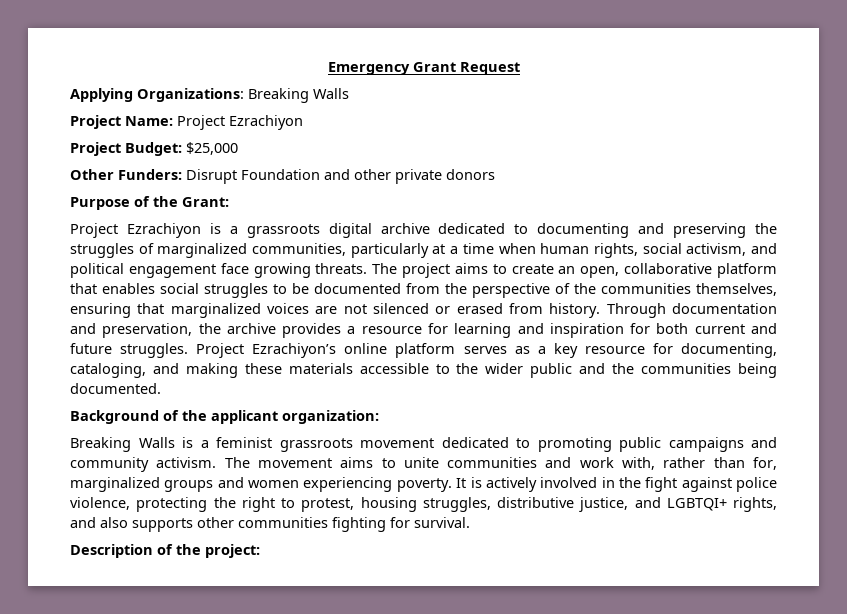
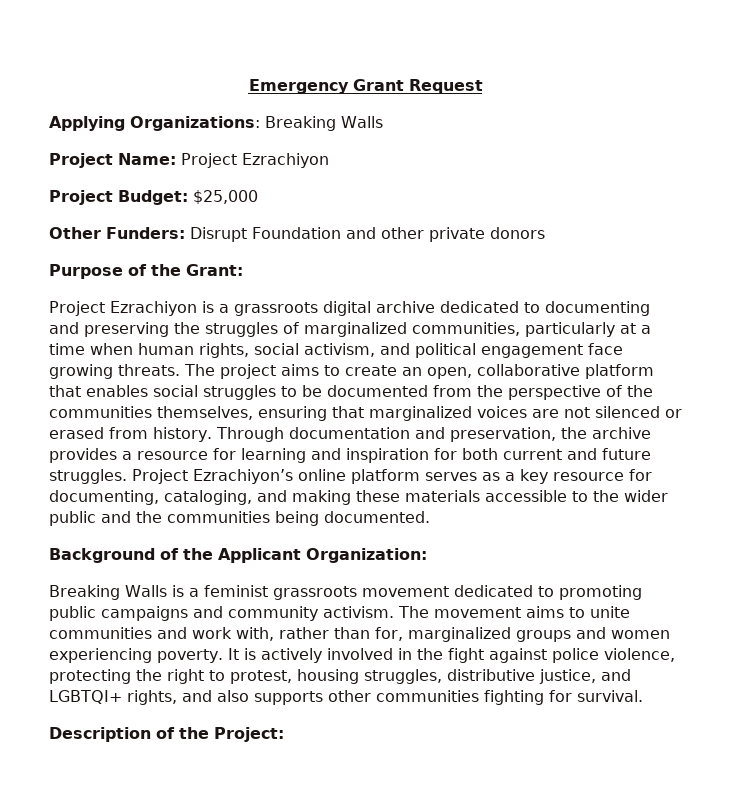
[211,410,379,424] applicant organization: -> [218,548,427,563] Applicant Organization:
[205,544,260,558] project: -> [214,727,284,742] Project:

